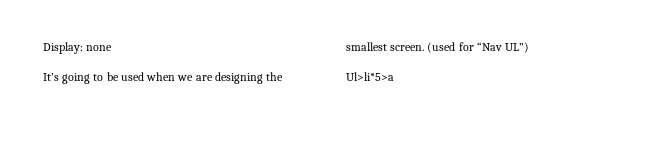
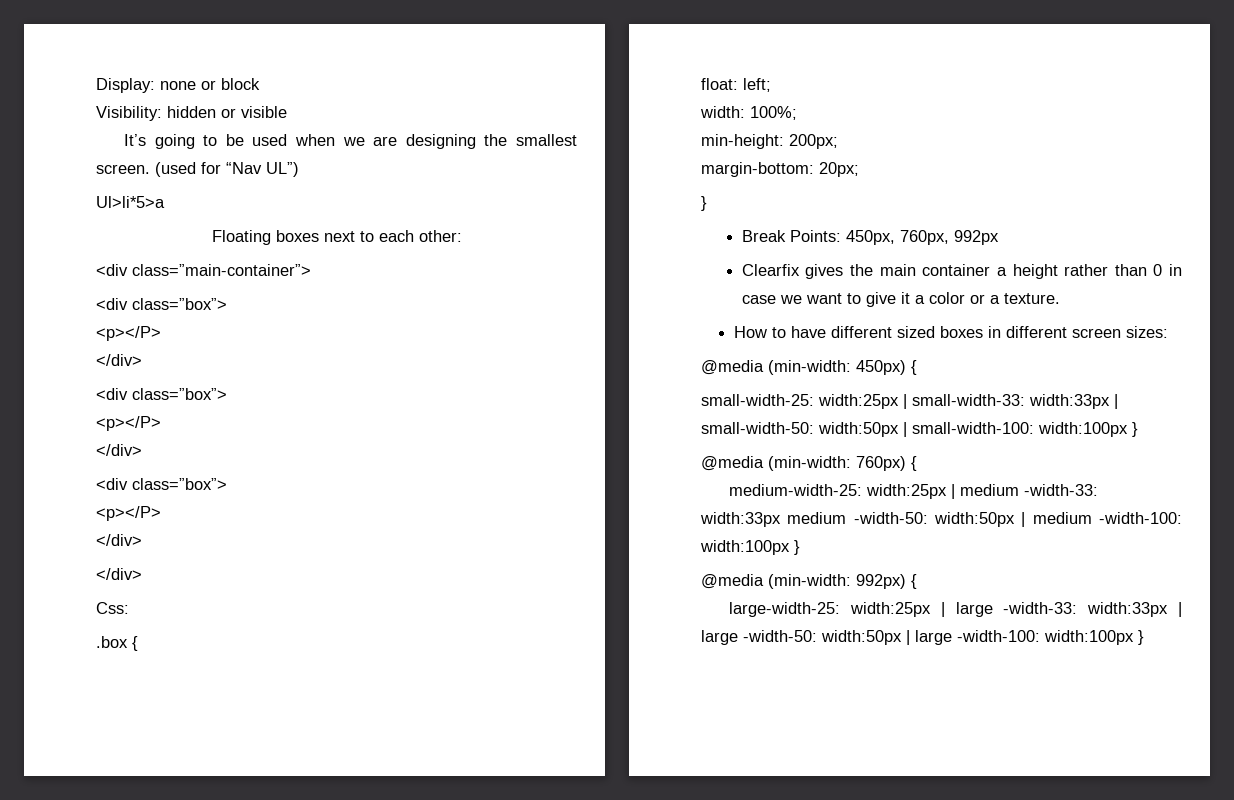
(113, 48) none -> [201,78,260,90] [96,106,287,121] or block // Visibility: hidden or visible
(394, 76) none -> [211,230,462,245] [96,264,311,276] [96,298,227,310] [96,326,161,341] [96,354,142,366] [96,388,227,400] [96,416,161,431] [96,444,142,456] [96,478,227,490] [96,506,161,521] [96,534,142,546] [96,568,142,580] [96,602,129,614] [96,636,138,651] [701,78,771,92] [700,106,797,120] [701,134,838,149] [701,162,859,177] [701,196,707,211] [741,230,999,245] [741,264,1182,279] [741,292,1060,307] [733,326,1168,338] [701,360,917,375] [701,394,1118,409] [701,422,1138,437] [701,456,917,471] [729,484,1099,499] [700,512,1182,527] [700,540,800,555] [701,574,917,589] [729,602,1182,617] [701,630,1144,645] // Floating boxes next to each other: // <div class=”main-container”> // <div class=”box”> // <p></P> // </div> // <div class=”box”> // <p></P> // </div> // <div class=”box”> // <p></P> // </div> // </div> // Css: // .box { // float: left; // width: 100%; // min-height: 200px; // margin-bottom: 20px; // } // Break Points: 450px, 760px, 992px // Clearfix gives the main container a height rather than 0 in case we want to give it a color or a texture. // How to have different sized boxes in different screen sizes: // @media (min-width: 450px) { // small-width-25: width:25px | small-width-33: width:33px | small-width-50: width:50px | small-width-100: width:100px } // @media (min-width: 760px) { // medium-width-25: width:25px | medium -width-33: width:33px medium -width-50: width:50px | medium -width-100: width:100px } // @media (min-width: 992px) { // large-width-25: width:25px | large -width-33: width:33px | large -width-50: width:50px | large -width-100: width:100px }

